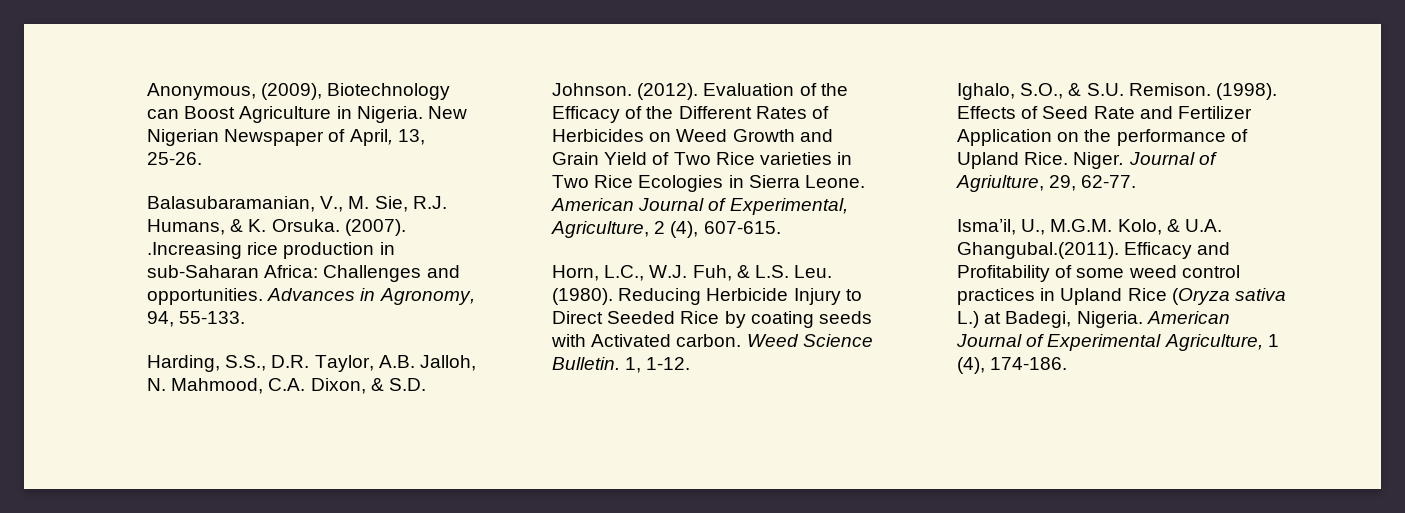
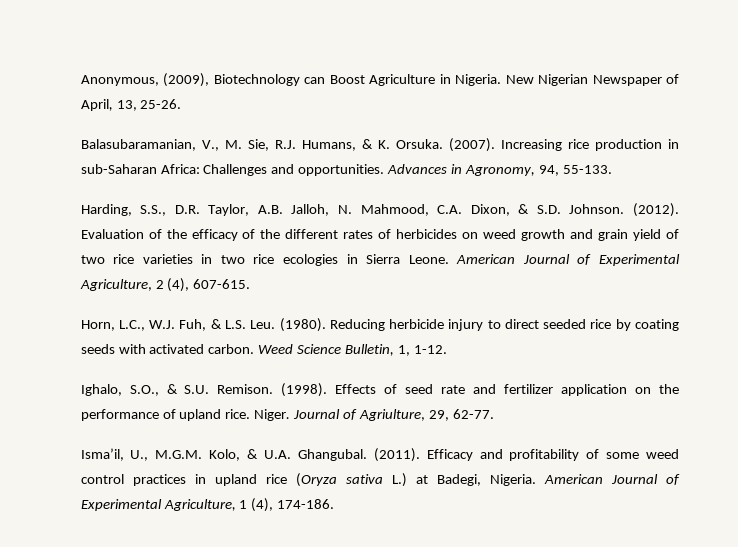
[147,242,243,259] .Increasing -> [500,139,562,151] Increasing
[552,106,829,123] [552,129,833,142] [552,152,853,165] [552,175,724,192] Efficacy of the Different Rates of Herbicides on Weed Growth and Grain Yield of Two Rice varieties in Two Rice Ecologies -> [191,229,680,241] [80,254,339,266] efficacy of the different rates of herbicides on weed growth and grain yield of two rice varieties in two rice ecologies
[729,198,848,215] Experimental, -> [599,254,680,266] Experimental
[706,288,862,305] [552,311,720,324] Herbicide Injury to Direct Seeded Rice -> [389,319,612,331] herbicide injury to direct seeded rice
[591,334,672,347] Activated -> [149,344,205,354] activated
[552,357,621,370] Bulletin. -> [345,344,395,356] Bulletin,
[1042,106,1252,119] [957,129,1053,146] Seed Rate and Fertilizer Application -> [405,384,628,396] seed rate and fertilizer application
[957,152,1069,169] Upland Rice. -> [179,409,251,421] upland rice.
[957,242,1120,259] Ghangubal.(2011). -> [297,448,420,462] Ghangubal. (2011).
[957,265,1051,282] Profitability -> [509,449,580,461] profitability
[1060,288,1167,305] Upland Rice -> [214,474,287,486] upland rice

